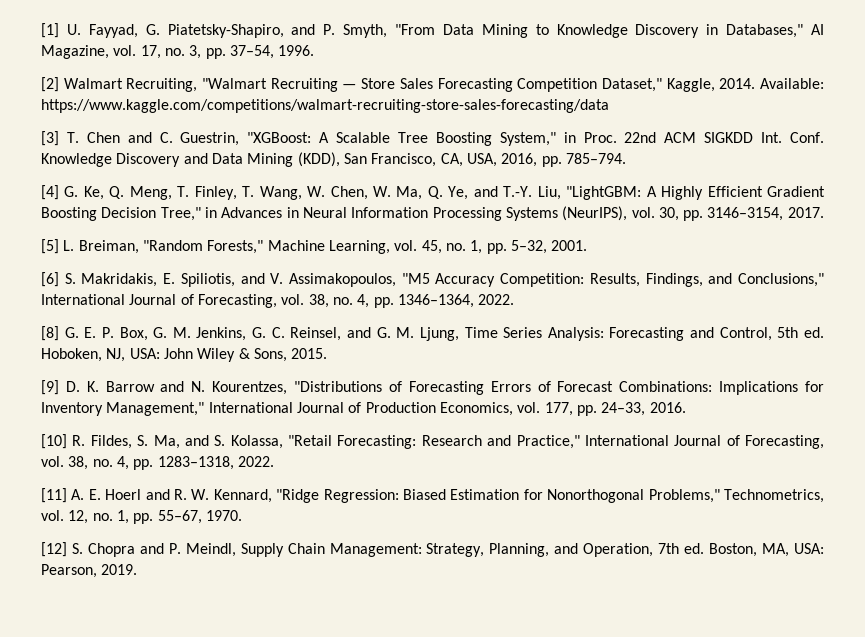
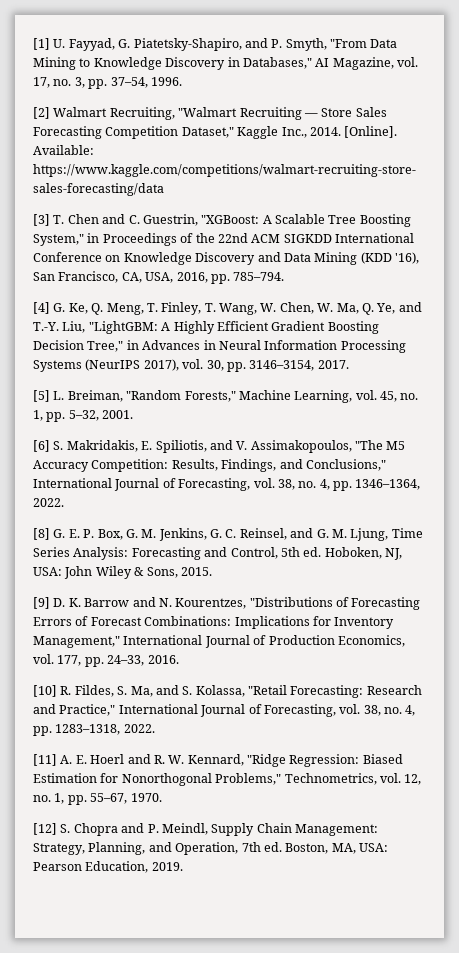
[666,78,756,92] Kaggle, 2014. -> [237,126,398,139] Kaggle Inc., 2014. [Online].
[583,132,825,143] Proc. 22nd ACM SIGKDD Int. Conf. -> [102,233,414,246] [33,252,121,262] Proceedings of the 22nd ACM SIGKDD International Conference on
[297,152,340,167] (KDD), -> [360,252,419,264] (KDD '16),
[562,206,628,221] (NeurIPS), -> [85,359,179,371] (NeurIPS 2017),
[401,273,430,284] "M5 -> [355,440,406,450] "The M5
[41,564,97,578] Pearson, -> [33,861,149,873] Pearson Education,

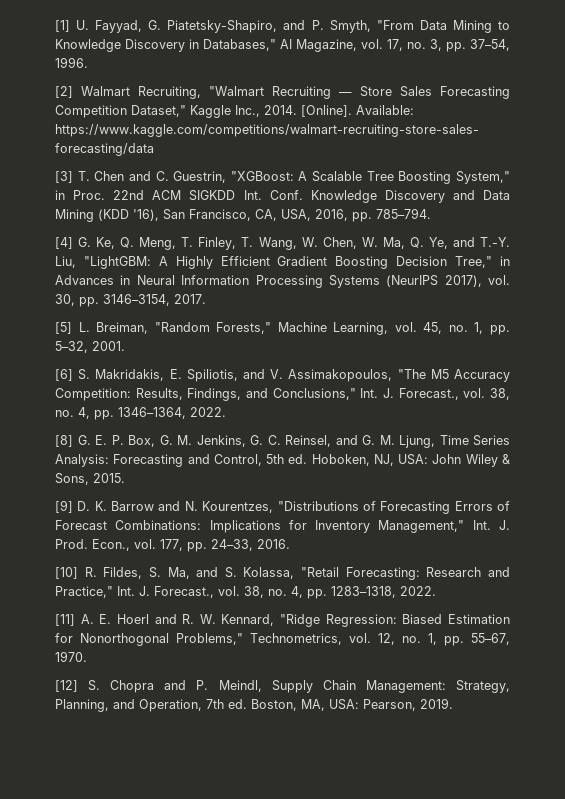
[102,233,414,246] [33,252,121,262] Proceedings of the 22nd ACM SIGKDD International Conference on -> [73,190,303,201] Proc. 22nd ACM SIGKDD Int. Conf.
[33,478,251,491] International Journal of Forecasting, -> [360,388,459,400] Int. J. Forecast.,
[123,635,405,648] International Journal of Production Economics, -> [472,520,510,530] [55,539,130,551] Int. J. Prod. Econ.,
[118,704,336,717] International Journal of Forecasting, -> [117,586,214,598] Int. J. Forecast.,
[33,861,149,873] Pearson Education, -> [363,699,416,711] Pearson,

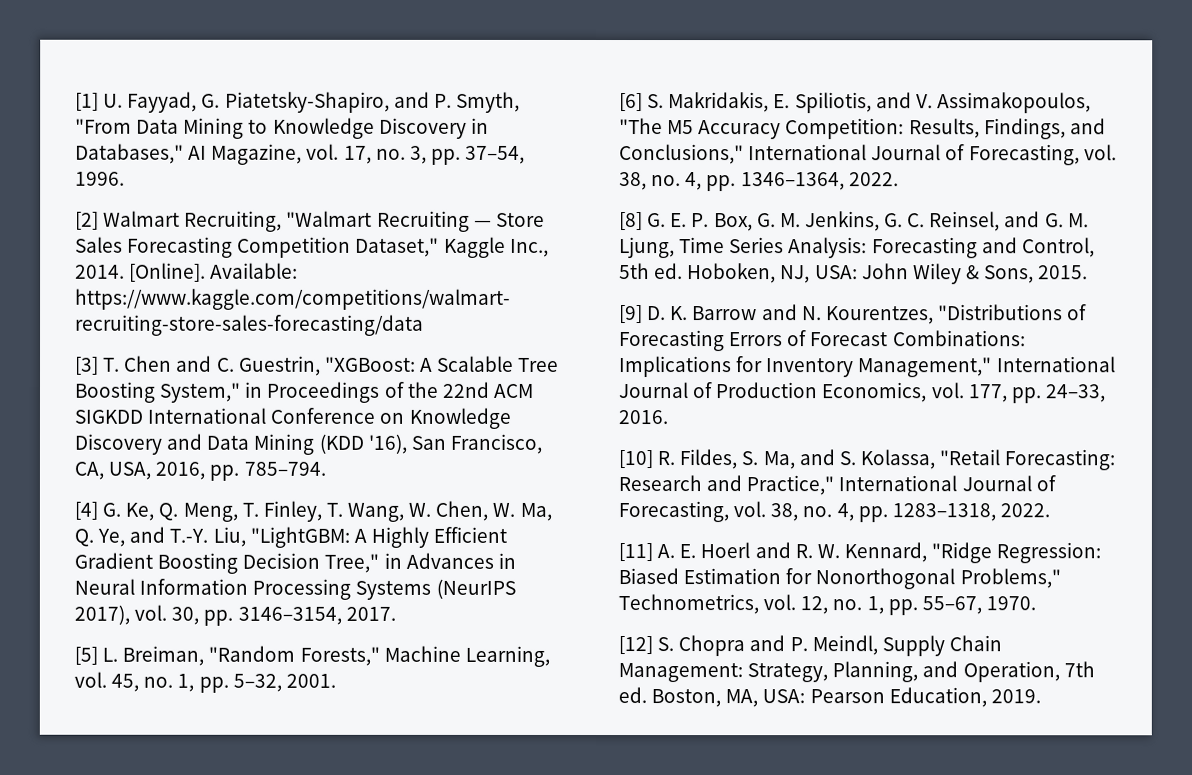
[73,190,303,201] Proc. 22nd ACM SIGKDD Int. Conf. -> [266,381,534,403] [74,407,405,424] Proceedings of the 22nd ACM SIGKDD International Conference on
[360,388,459,400] Int. J. Forecast., -> [748,144,1080,166] International Journal of Forecasting,
[472,520,510,530] [55,539,130,551] Int. J. Prod. Econ., -> [996,356,1116,373] [618,382,928,403] International Journal of Production Economics,
[117,586,214,598] Int. J. Forecast., -> [838,475,1056,492] [618,501,729,523] International Journal of Forecasting,
[363,699,416,711] Pearson, -> [809,687,987,708] Pearson Education,

